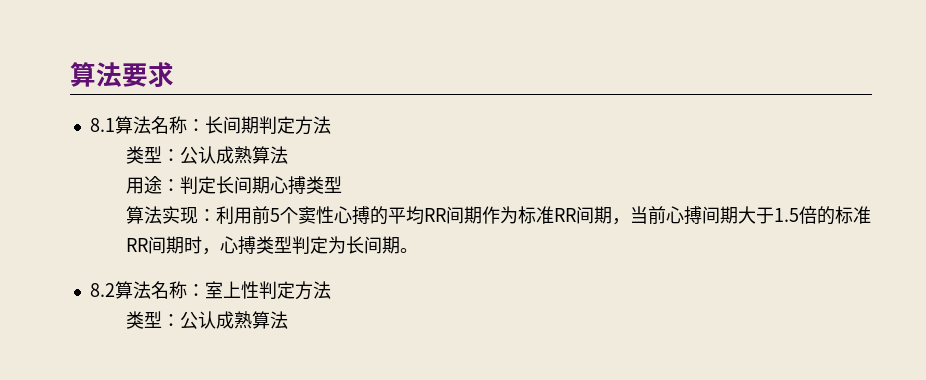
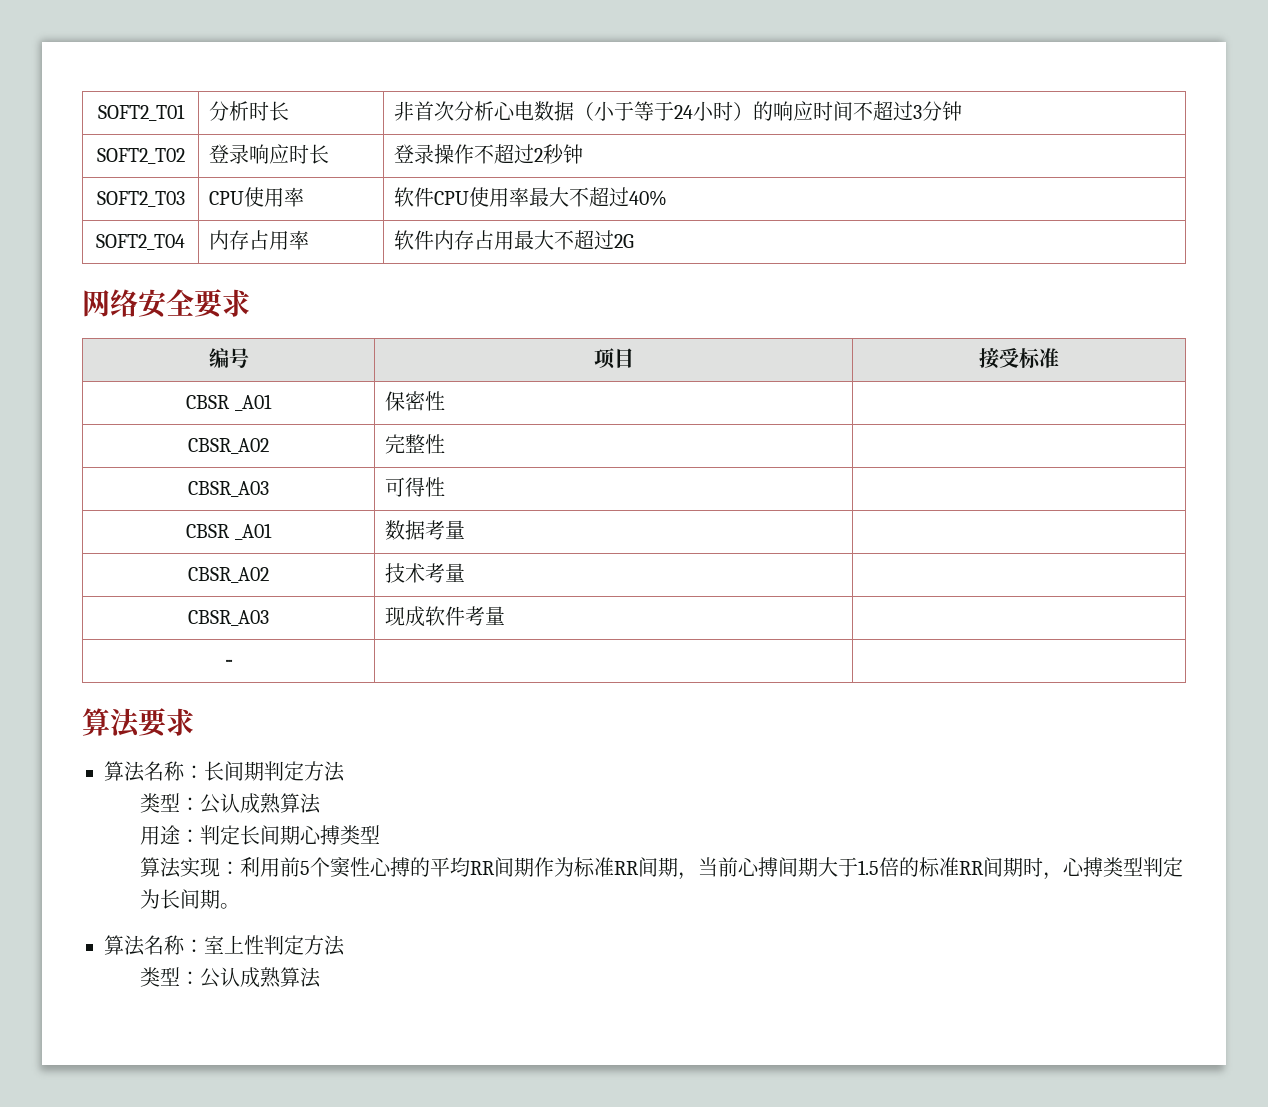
(70, 74) none -> [97,104,185,121] [209,101,290,121] [394,101,963,121] [96,148,185,164] [209,144,330,164] [394,144,584,164] [96,191,185,207] [209,187,305,207] [394,187,668,207] [96,234,185,250] [209,230,310,250] [394,230,635,250] [82,289,250,318] [208,348,249,368] [593,348,634,369] [979,348,1059,369] [186,394,272,411] [385,391,446,411] [188,438,269,454] [385,434,446,454] [188,481,269,497] [385,477,446,497] [186,523,272,540] [385,520,466,540] [188,567,269,583] [385,563,466,583] [188,610,269,626] [385,606,506,627] [225,659,233,667] SOFT2_T01 | 分析时长 | 非首次分析心电数据（小于等于24小时）的响应时间不超过3分钟 // SOFT2_T02 | 登录响应时长 | 登录操作不超过2秒钟 // SOFT2_T03 | CPU使用率 | 软件CPU使用率最大不超过40% // SOFT2_T04 | 内存占用率 | 软件内存占用最大不超过2G // 网络安全要求 // 编号 | 项目 | 接受标准 // CBSR _A01 | 保密性 | // CBSR_A02 | 完整性 | // CBSR_A03 | 可得性 | // CBSR _A01 | 数据考量 | // CBSR_A02 | 技术考量 | // CBSR_A03 | 现成软件考量 | // ··· | | //
[89,118,115,132] 8.1 -> (194, 722) none
[89,283,115,297] 8.2 -> (241, 906) none

